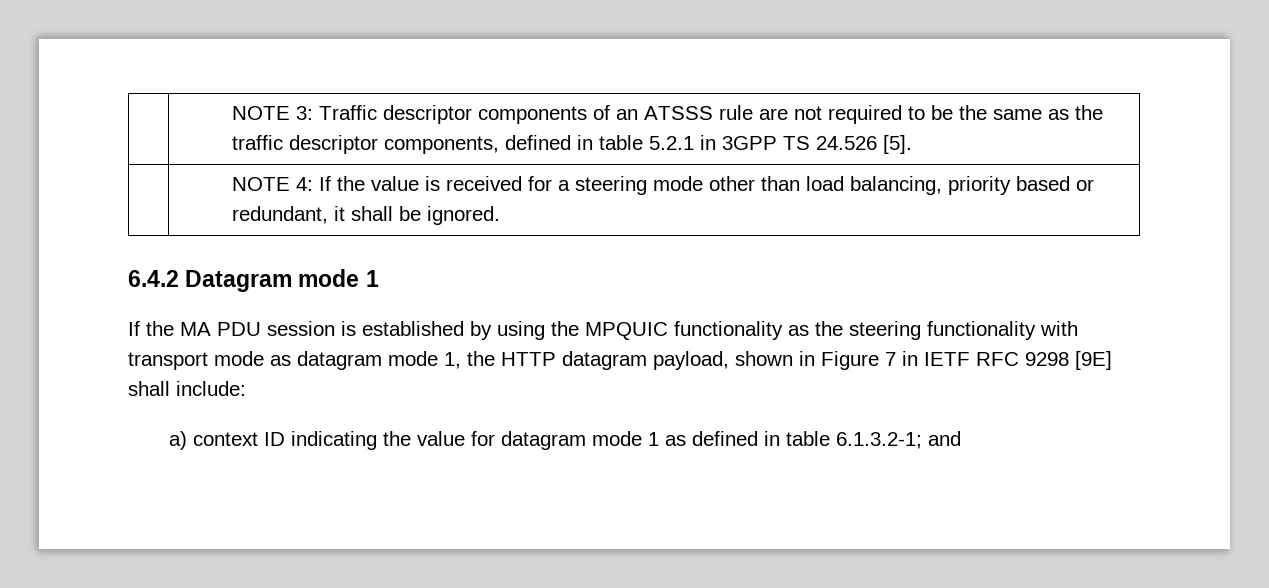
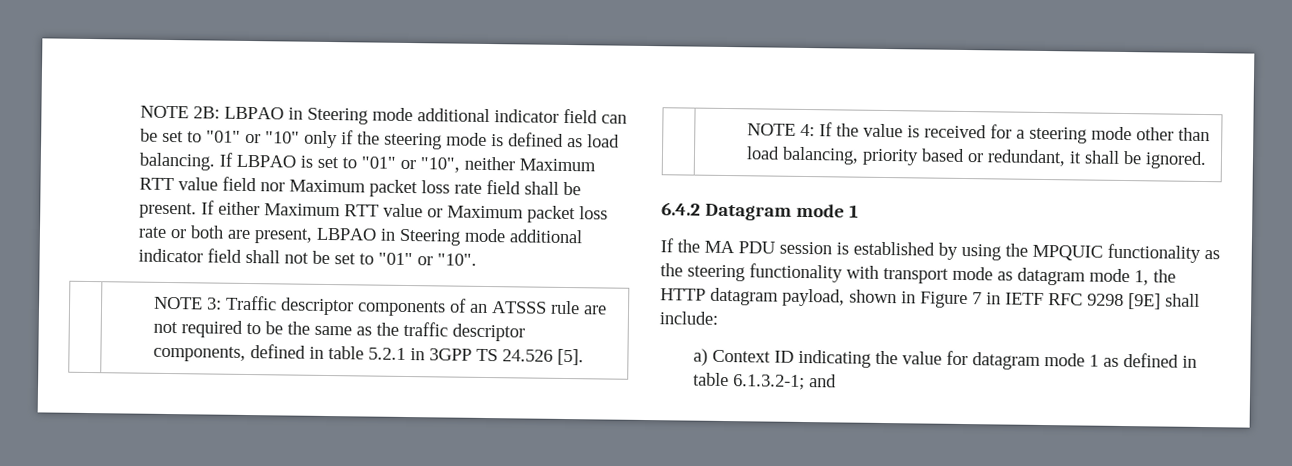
(231, 113) none -> [139,105,627,125] [139,128,620,150] [138,152,596,173] [138,176,581,198] [138,200,608,224] [137,225,583,246] [137,248,477,266] NOTE 2B: LBPAO in Steering mode additional indicator field can be set to "01" or "10" only if the steering mode is defined as load balancing. If LBPAO is set to "01" or "10", neither Maximum RTT value field nor Maximum packet loss rate field shall be present. If either Maximum RTT value or Maximum packet loss rate or both are present, LBPAO in Steering mode additional indicator field shall not be set to "01" or "10". //
[192,432,258,446] context -> [712,349,772,363] Context

